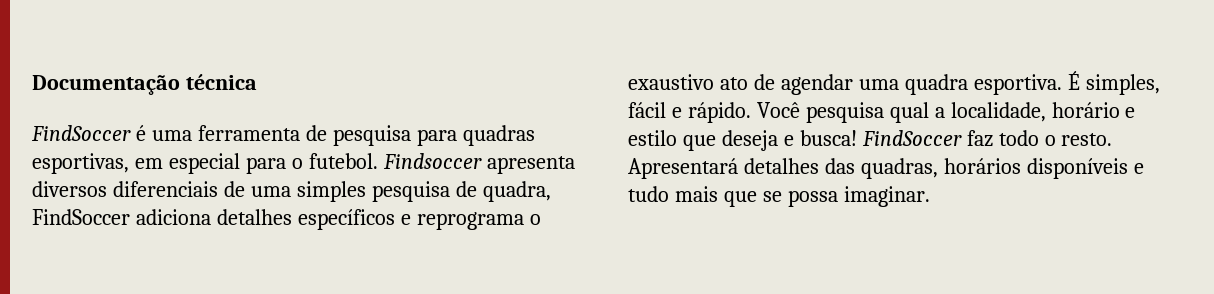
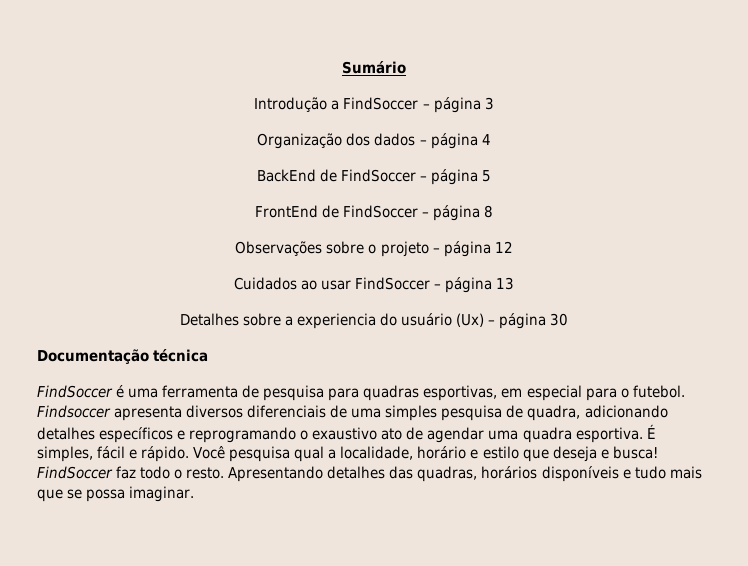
(32, 85) none -> [342,61,406,74] [254,97,494,113] [257,133,491,149] [256,169,492,185] [254,205,494,221] [235,241,513,257] [233,277,515,293] [179,313,569,329] Sumário // Introdução a FindSoccer – página 3 // Organização dos dados – página 4 // BackEnd de FindSoccer – página 5 // FrontEnd de FindSoccer – página 8 // Observações sobre o projeto – página 12 // Cuidados ao usar FindSoccer – página 13 // Detalhes sobre a experiencia do usuário (Ux) – página 30 //
[32,209,211,225] FindSoccer adiciona -> [584,405,668,418] adicionando
[416,212,524,230] reprograma -> [189,427,297,443] reprogramando
[628,158,738,179] Apresentará -> [228,466,324,482] Apresentando

